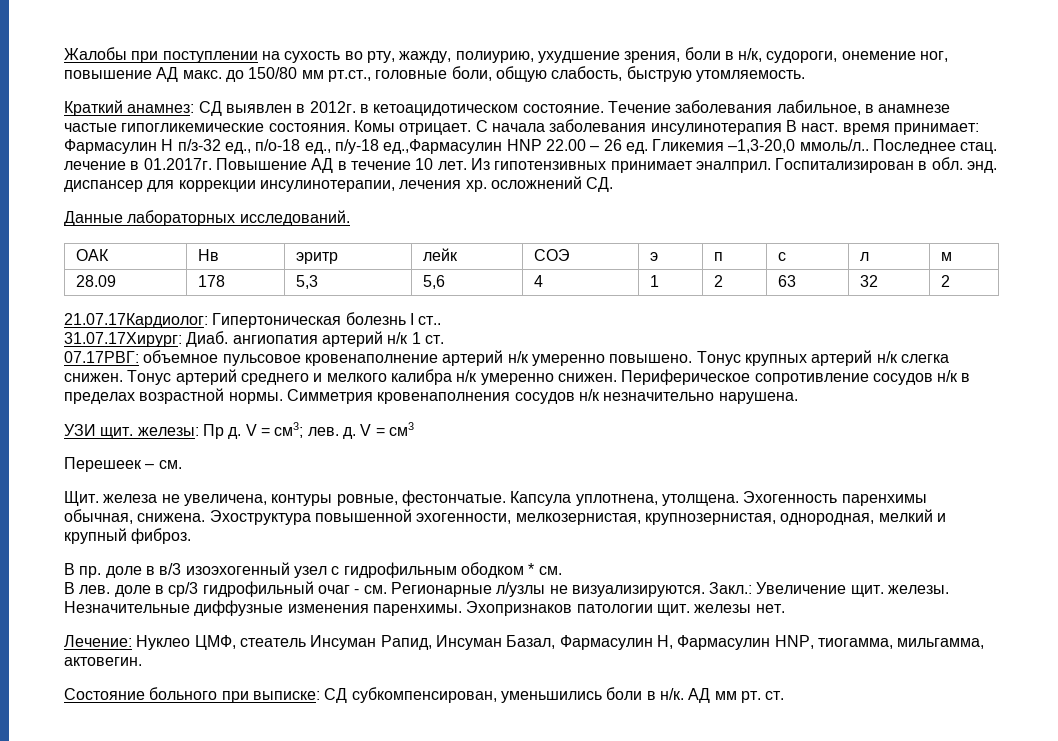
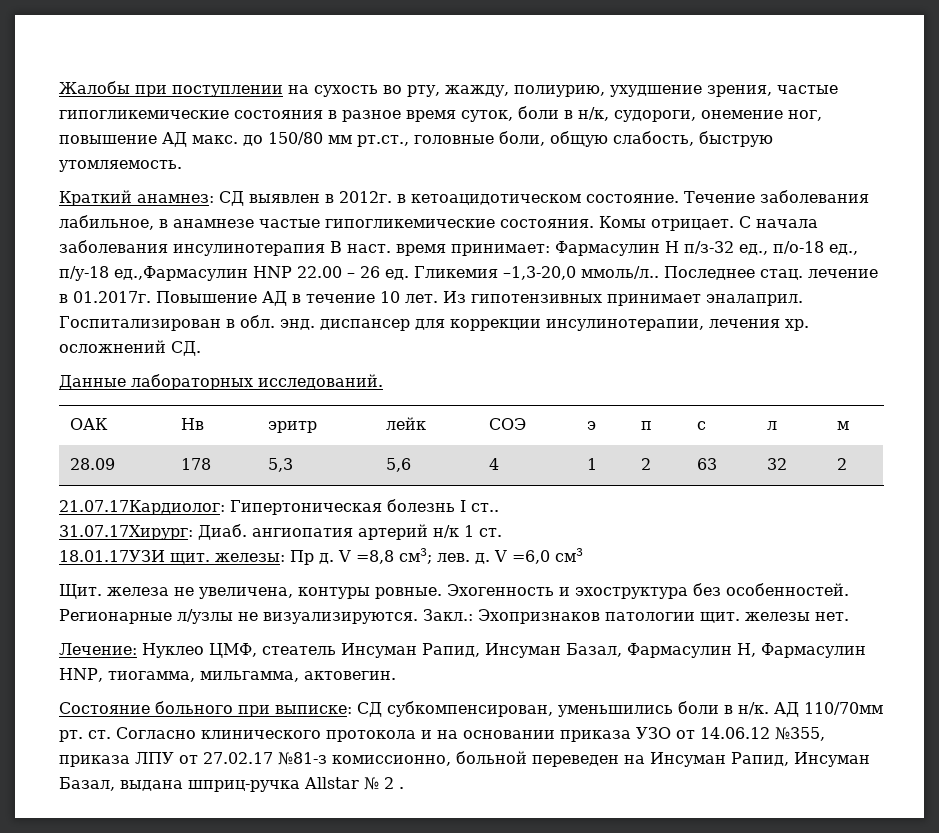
(681, 57) none -> [777,85,838,94] [59,110,513,122] частые гипогликемические состояния в разное время суток,
[695,161,771,173] эналприл. -> [706,294,803,306] эналаприл.
[64,350,949,366] [64,369,971,385] [64,388,798,404] [64,424,96,436] 07.17РВГ: объемное пульсовое кровенаполнение артерий н/к умеренно повышено. Тонус крупных артерий н/к слегка снижен. Тонус артерий среднего и мелкого калибра н/к умеренно снижен. Периферическое сопротивление сосудов н/к в пределах возрастной нормы. Симметрия кровенаполнения сосудов н/к незначительно нарушена. // УЗИ -> [59,550,165,562] 18.01.17УЗИ
[260,428,270,436] = -> [356,550,394,564] =8,8
[375,428,385,436] = -> [512,550,550,564] =6,0
[64,457,182,472] // Перешеек – см. -> (583, 555) none
[336,490,927,506] [64,509,946,525] [64,528,192,544] [64,562,562,578] [64,581,387,597] ровные, фестончатые. Капсула уплотнена, утолщена. Эхогенность паренхимы обычная, снижена. Эхоструктура повышенной эхогенности, мелкозернистая, крупнозернистая, однородная, мелкий и крупный фиброз. // В пр. доле в в/3 изоэхогенный узел с гидрофильным ободком * см. // В лев. доле в ср/3 гидрофильный очаг - см. -> [375,583,849,599] ровные. Эхогенность и эхоструктура без особенностей.
[756,582,950,597] [64,600,462,616] Увеличение щит. железы. Незначительные диффузные изменения паренхимы. -> (473, 615) none
[714,691,737,700] мм -> [804,702,883,715] 110/70мм
(785, 695) none -> [116,727,825,742] [59,751,870,767] [59,777,404,792] Согласно клинического протокола и на основании приказа УЗО от 14.06.12 №355, приказа ЛПУ от 27.02.17 №81-з комиссионно, больной переведен на Инсуман Рапид, Инсуман Базал, выдана шприц-ручка Allstar № 2 .

